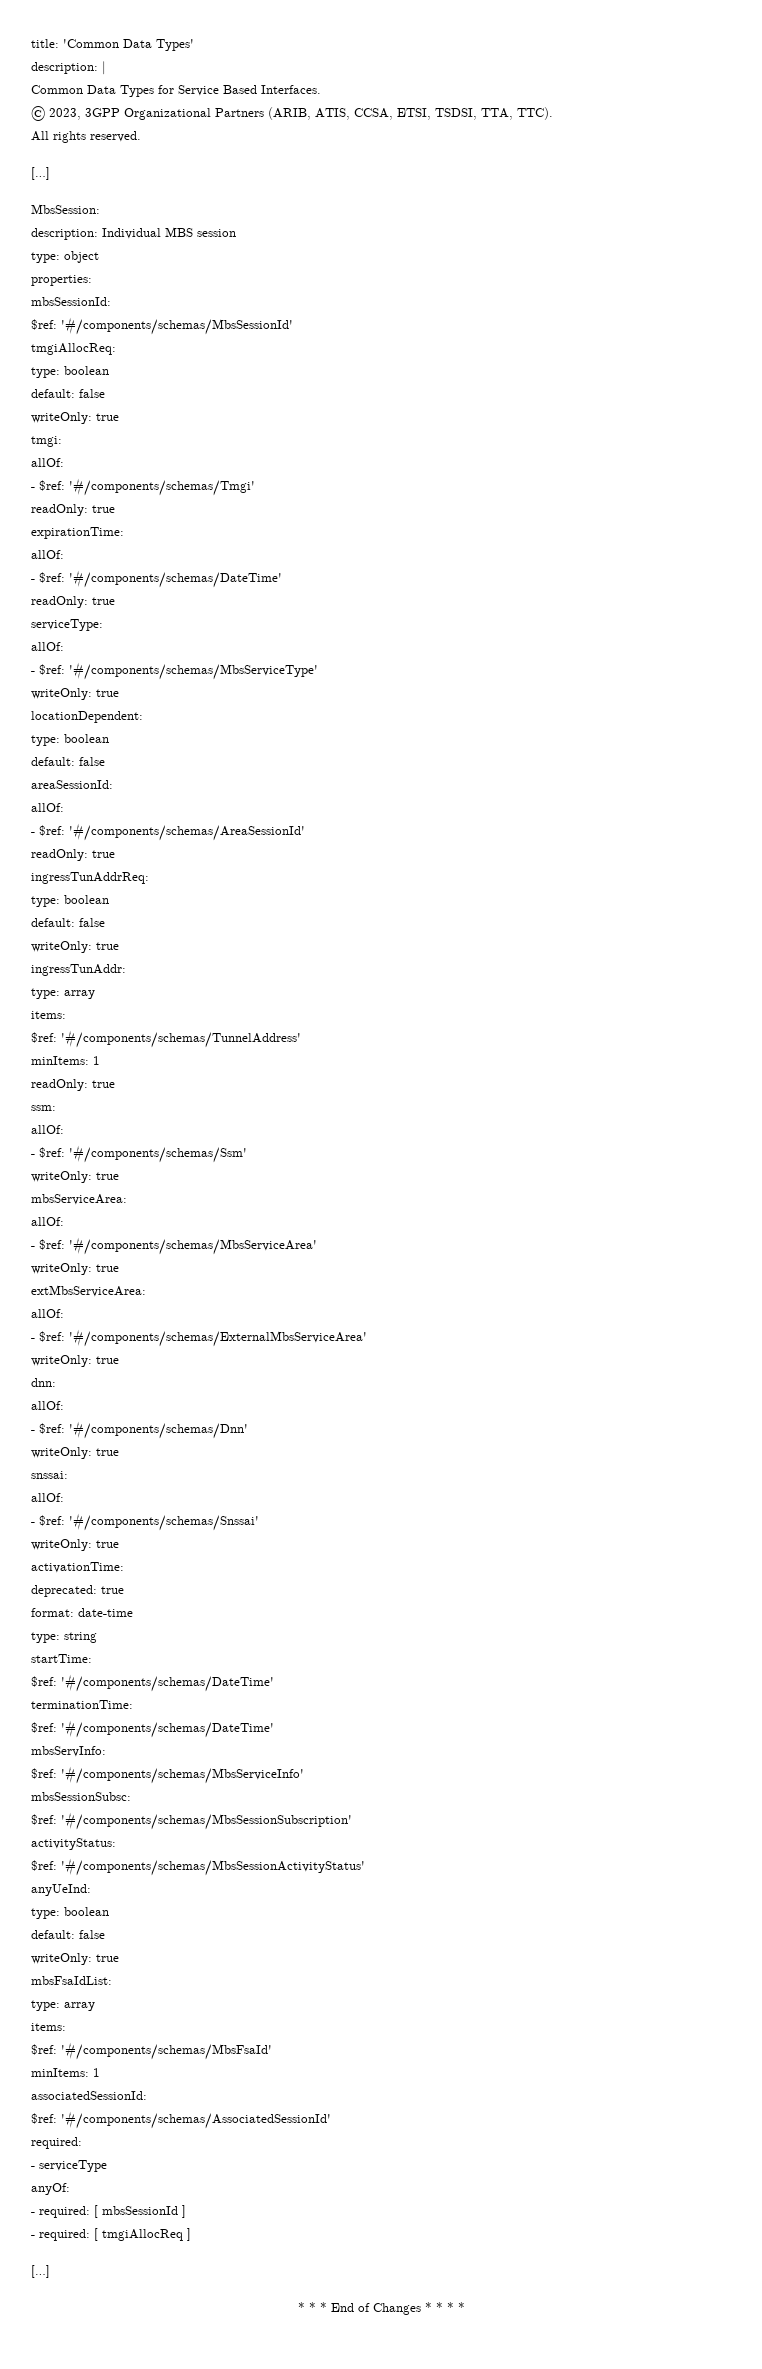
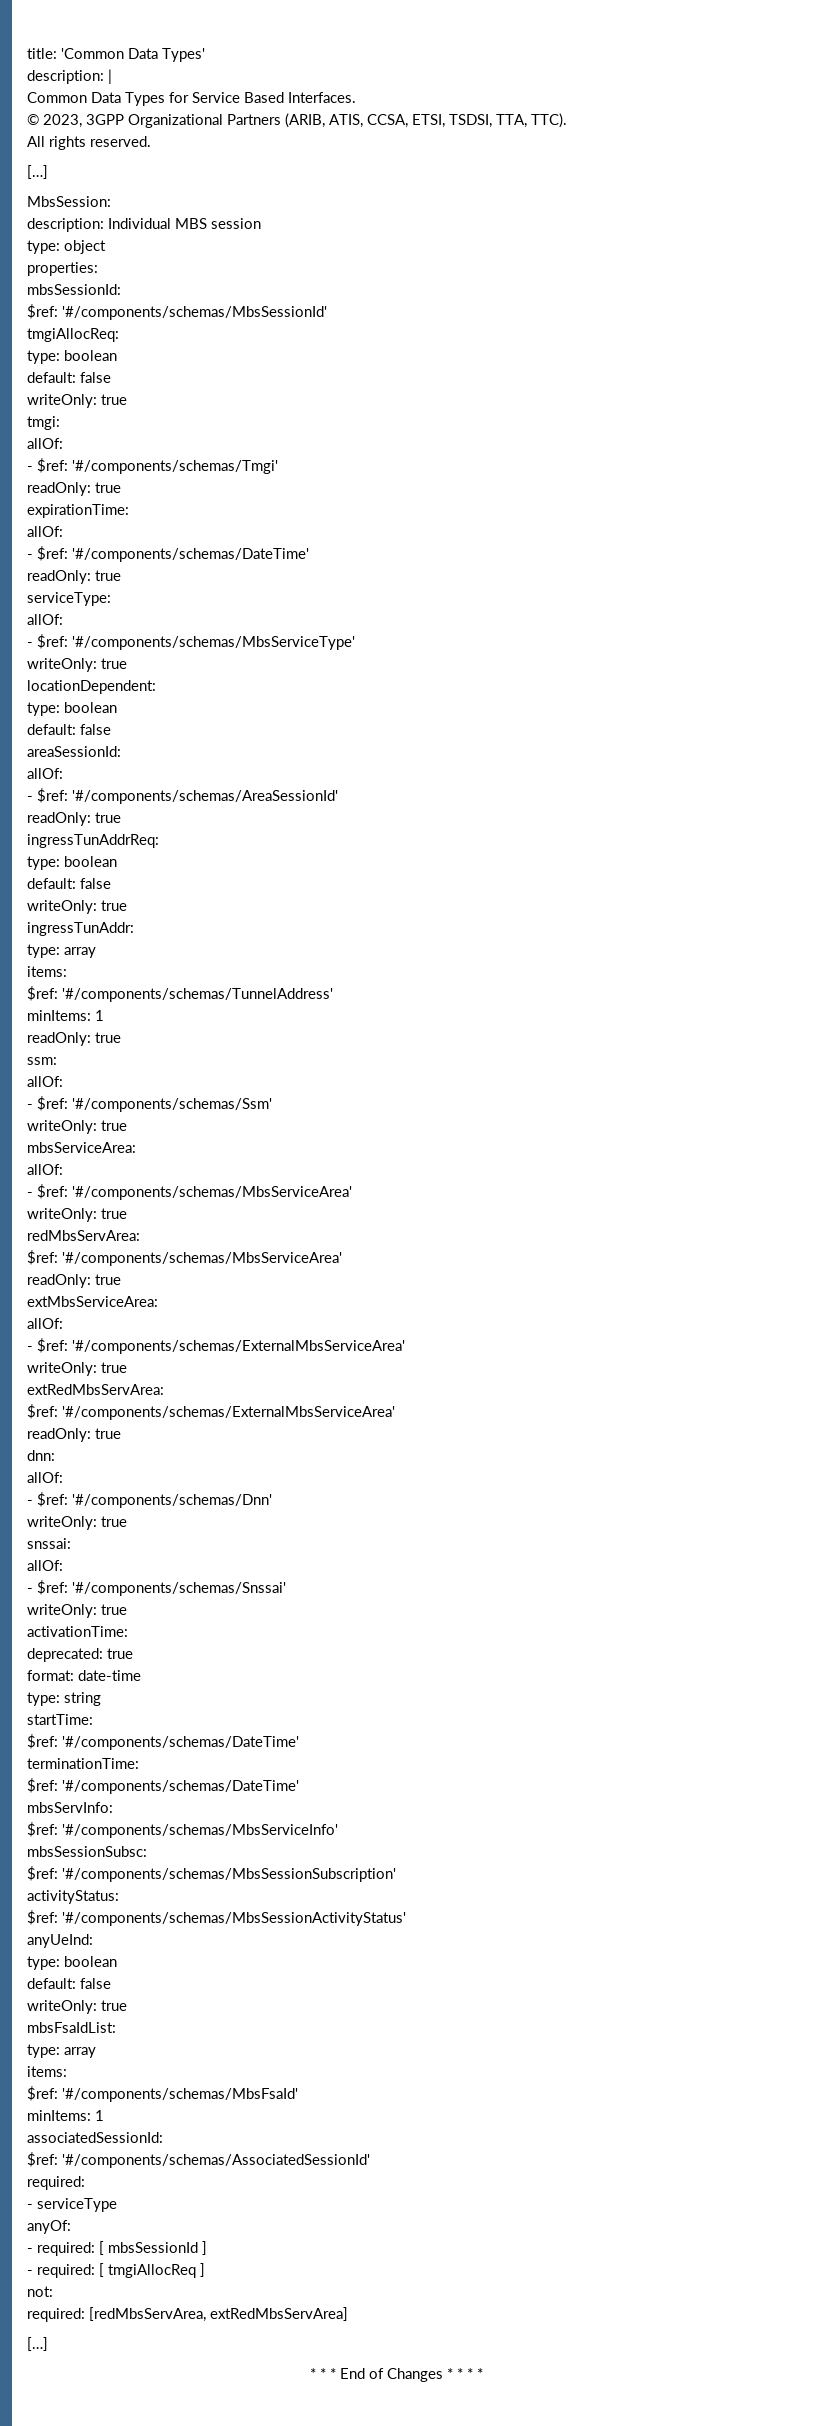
(119, 1268) none -> [27,1230,140,1241] [27,1250,342,1266] [27,1274,121,1288] // redMbsServArea: // $ref: '#/components/schemas/MbsServiceArea' // readOnly: true
(119, 1360) none -> [27,1384,164,1395] [27,1404,395,1420] [27,1428,121,1442] // extRedMbsServArea: // $ref: '#/components/schemas/ExternalMbsServiceArea' // readOnly: true
(191, 2234) none -> [27,2286,53,2297] [27,2307,348,2322] // not: // required: [redMbsServArea, extRedMbsServArea]

